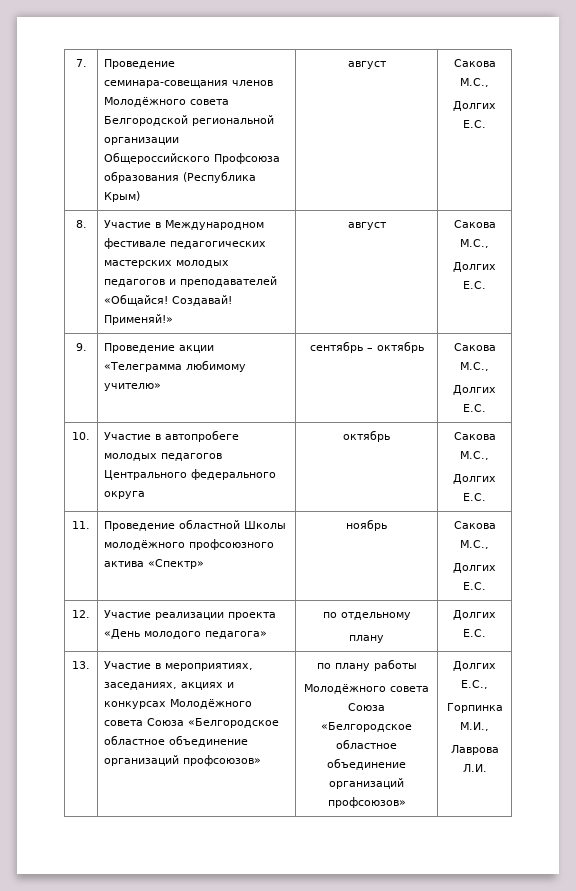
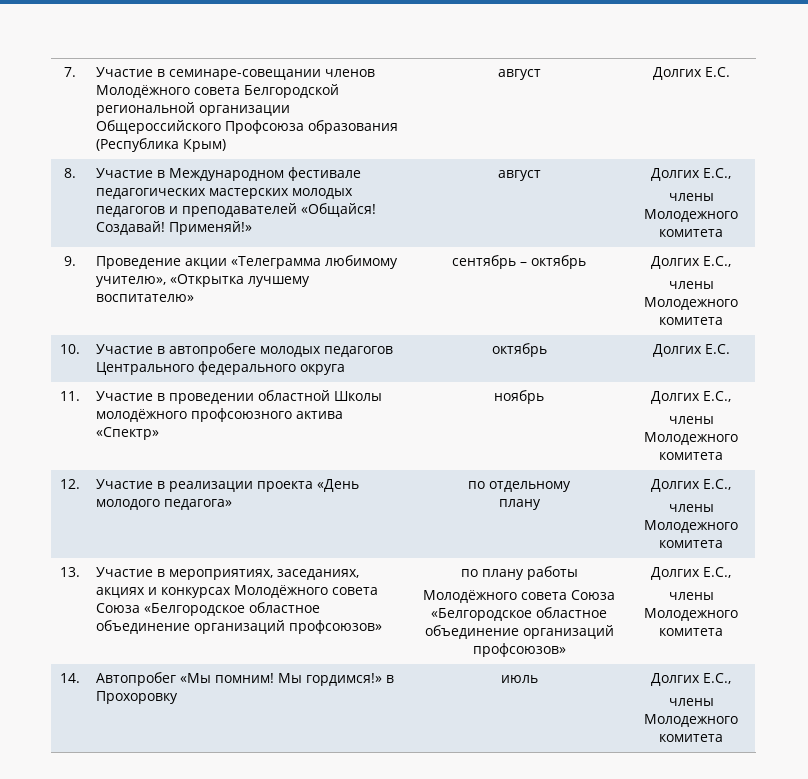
[104,59,176,69] [104,80,229,88] Проведение семинара-совещания -> [96,67,322,80] Участие в семинаре-совещании
[453,59,496,67] [460,78,489,87] Сакова М.С., // -> (541, 74) none
[453,220,496,228] [460,239,489,248] [453,262,496,272] [463,281,486,289] Сакова М.С., // Долгих Е.С. -> [651,168,731,181] [668,193,714,201] [644,209,738,222] [659,229,723,237] Долгих Е.С., // члены Молодежного комитета
[104,383,162,391] учителю» -> [96,274,311,287] [96,294,195,302] учителю», «Открытка лучшему воспитателю»
[453,343,496,351] [460,362,489,371] [453,385,496,395] [463,404,486,412] Сакова М.С., // Долгих Е.С. -> [651,256,731,269] [668,281,714,289] [644,297,738,310] [659,317,723,325] Долгих Е.С., // члены Молодежного комитета
[453,432,496,440] [460,451,489,460] Сакова М.С., // -> (547, 350) none
[104,521,176,531] Проведение -> [96,391,255,404] Участие в проведении
[453,521,496,529] [460,540,489,549] [453,563,496,573] [463,582,486,590] Сакова М.С., // Долгих Е.С. -> [651,391,731,404] [668,416,714,424] [644,432,738,445] [659,452,723,460] Долгих Е.С., // члены Молодежного комитета
(152, 614) none -> [157,481,166,489] в
[463,629,486,637] Е.С. -> [703,479,731,490] [668,504,714,512] [644,520,738,533] [659,540,723,548] Е.С., // члены Молодежного комитета
[446,703,503,713] [460,722,489,731] [450,745,499,755] [462,764,487,772] Горпинка М.И., // Лаврова Л.И. -> [668,592,714,600] [644,608,738,621] [659,628,723,636] [60,673,80,683] [96,672,395,686] [96,691,179,704] [500,675,538,683] [651,673,731,686] [668,698,714,706] [644,714,738,727] [659,734,723,742] члены Молодежного комитета // 14. | Автопробег «Мы помним! Мы гордимся!» в Прохоровку | июль | Долгих Е.С., // члены Молодежного комитета

